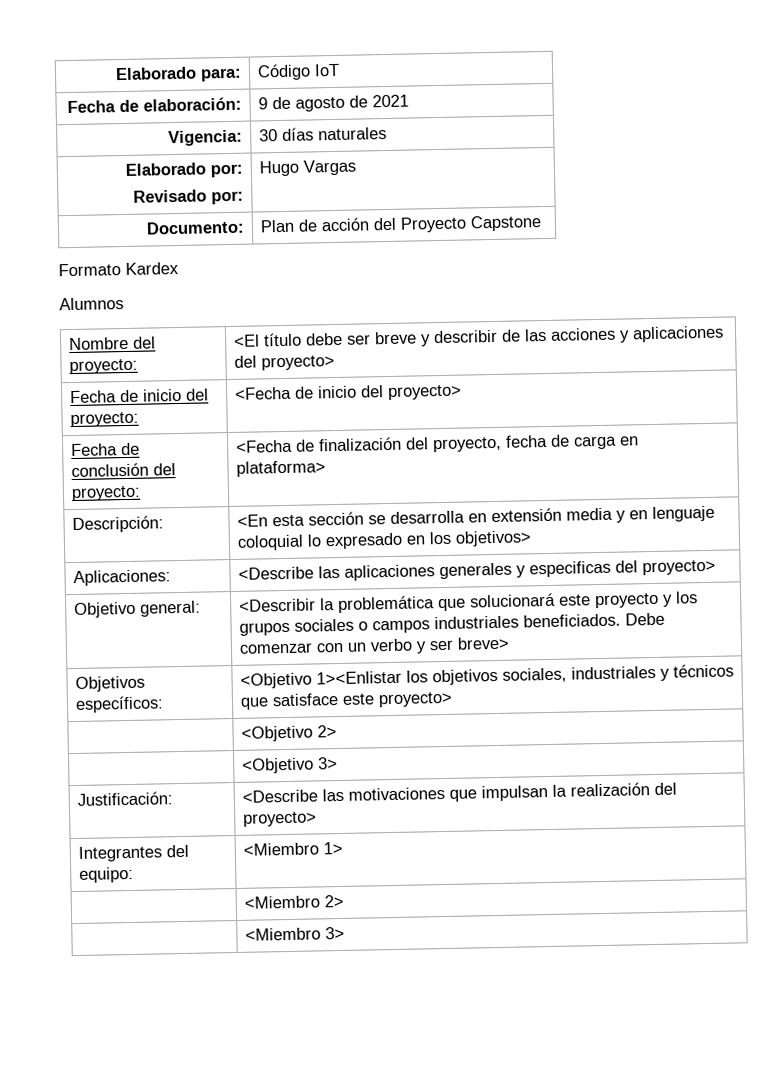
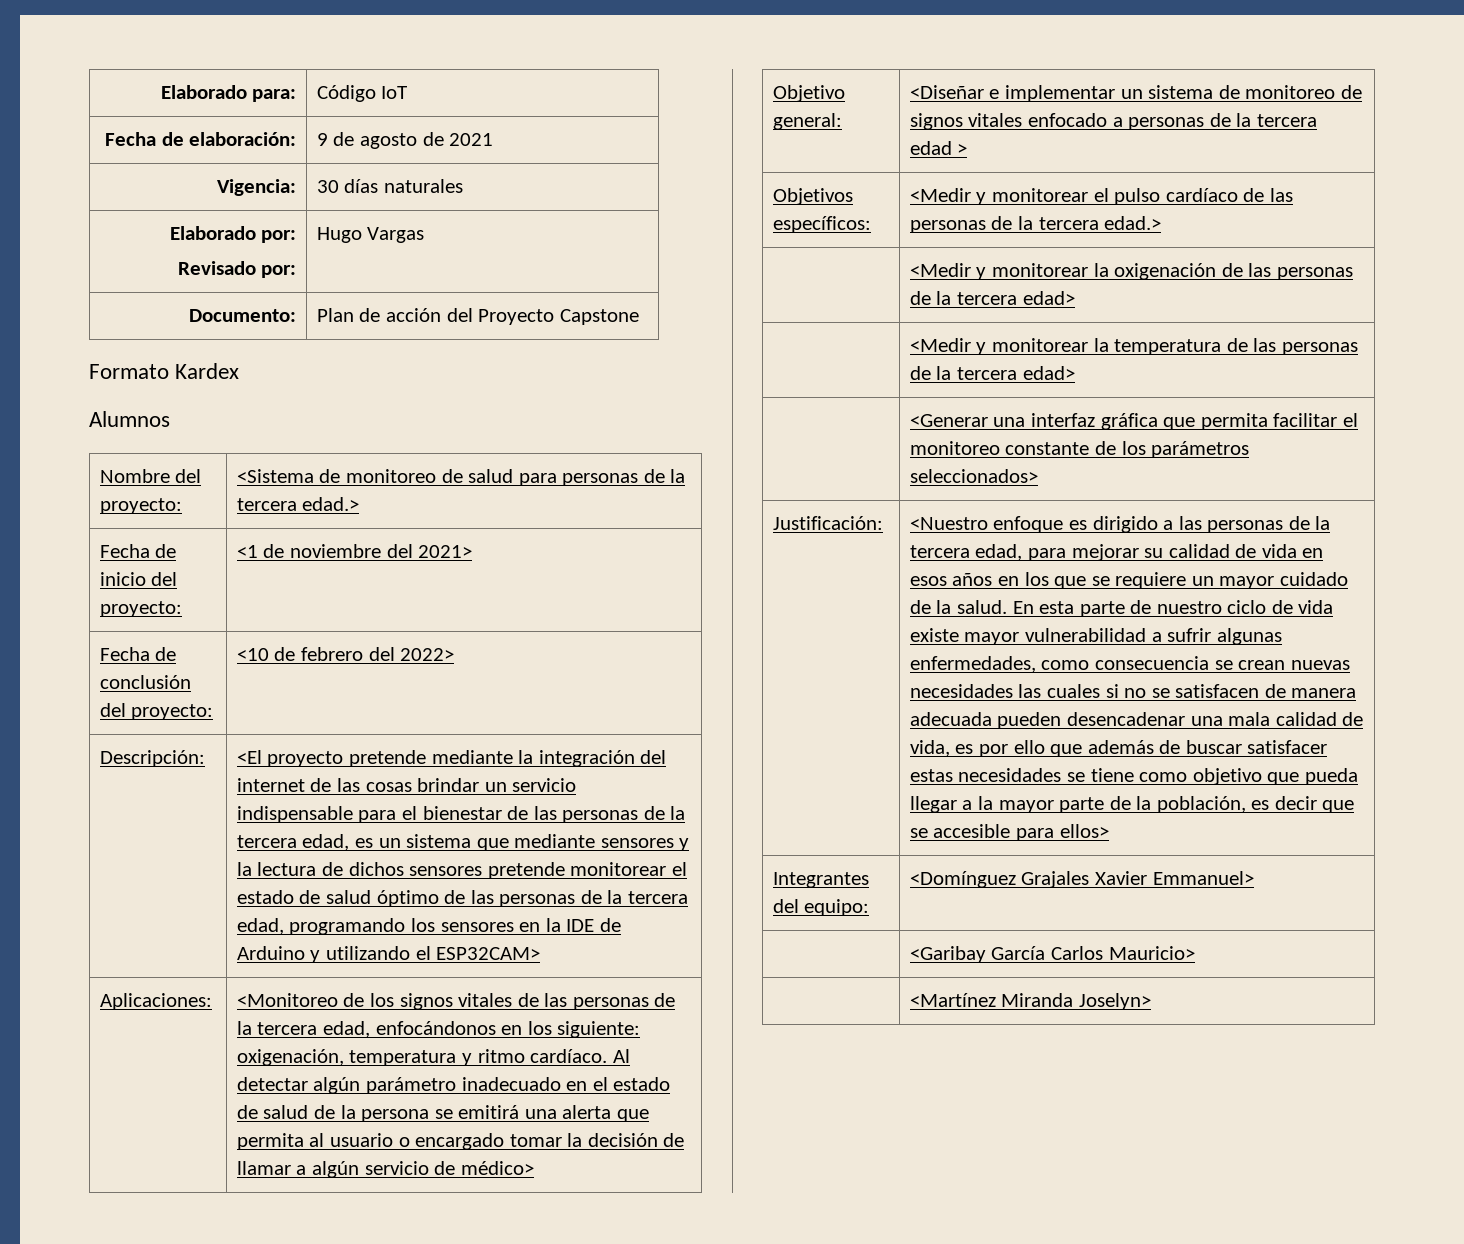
[233,325,724,347] [233,355,335,371] <El título debe ser breve y describir de las acciones y aplicaciones del proyecto> -> [236,469,686,486] [236,497,360,511] <Sistema de monitoreo de salud para personas de la tercera edad.>
[234,384,462,401] <Fecha de inicio del proyecto> -> [236,544,473,558] <1 de noviembre del 2021>
[235,434,639,453] [235,460,326,477] [71,515,164,534] [236,505,715,527] [236,530,532,551] [72,569,171,587] [237,559,716,581] [73,600,201,619] [238,591,698,614] [238,612,665,636] [238,636,510,654] [74,675,145,693] [74,695,164,714] [239,663,734,689] [239,691,453,710] [240,725,337,742] [241,757,338,774] [76,791,173,806] [241,782,677,803] [242,811,317,827] [77,844,189,862] [78,866,134,883] [242,841,343,856] [243,894,344,909] [244,926,345,941] <Fecha de finalización del proyecto, fecha de carga en plataforma> // Descripción: | <En esta sección se desarrolla en extensión media y en lenguaje coloquial lo expresado en los objetivos> // Aplicaciones: | <Describe las aplicaciones generales y especificas del proyecto> // Objetivo general: | <Describir la problemática que solucionará este proyecto y los grupos sociales o campos industriales beneficiados. Debe comenzar con un verbo y ser breve> // Objetivos específicos: | <Objetivo 1><Enlistar los objetivos sociales, industriales y técnicos que satisface este proyecto> // | <Objetivo 2> // | <Objetivo 3> // Justificación: | <Describe las motivaciones que impulsan la realización del proyecto> // Integrantes del equipo: | <Miembro 1> // | <Miembro 2> // | <Miembro 3> -> [236,647,455,661] [99,750,205,767] [236,750,667,767] [236,778,577,792] [236,806,686,823] [236,834,690,851] [236,862,687,879] [236,890,688,907] [236,918,621,935] [236,946,541,963] [99,993,212,1010] [236,993,676,1010] [236,1021,641,1038] [236,1049,630,1066] [236,1077,671,1094] [236,1105,649,1122] [236,1133,685,1150] [236,1161,534,1178] [772,85,845,102] [772,113,842,130] [909,85,1362,102] [909,113,1317,130] [909,141,968,155] [772,188,853,205] [772,216,871,233] [909,188,1293,205] [909,216,1162,233] [909,263,1353,280] [909,291,1075,305] [909,338,1358,355] [909,366,1075,380] [909,413,1358,430] [909,441,1250,458] [909,469,1038,483] [772,516,883,530] [909,516,1331,533] [909,544,1324,561] [909,572,1348,589] [909,600,1334,617] [909,628,1282,645] [909,656,1350,673] [909,684,1357,698] [909,712,1364,729] [909,740,1328,757] [909,768,1358,785] [909,796,1355,813] [909,824,1109,841] [772,872,869,888] [772,899,870,916] [909,871,1254,888] [909,946,1195,963] [909,993,1152,1010] <10 de febrero del 2022> // Descripción: | <El proyecto pretende mediante la integración del internet de las cosas brindar un servicio indispensable para el bienestar de las personas de la tercera edad, es un sistema que mediante sensores y la lectura de dichos sensores pretende monitorear el estado de salud óptimo de las personas de la tercera edad, programando los sensores en la IDE de Arduino y utilizando el ESP32CAM> // Aplicaciones: | <Monitoreo de los signos vitales de las personas de la tercera edad, enfocándonos en los siguiente: oxigenación, temperatura y ritmo cardíaco. Al detectar algún parámetro inadecuado en el estado de salud de la persona se emitirá una alerta que permita al usuario o encargado tomar la decisión de llamar a algún servicio de médico> // Objetivo general: | <Diseñar e implementar un sistema de monitoreo de signos vitales enfocado a personas de la tercera edad > // Objetivos específicos: | <Medir y monitorear el pulso cardíaco de las personas de la tercera edad.> // | <Medir y monitorear la oxigenación de las personas de la tercera edad> // | <Medir y monitorear la temperatura de las personas de la tercera edad> // | <Generar una interfaz gráfica que permita facilitar el monitoreo constante de los parámetros seleccionados> // Justificación: | <Nuestro enfoque es dirigido a las personas de la tercera edad, para mejorar su calidad de vida en esos años en los que se requiere un mayor cuidado de la salud. En esta parte de nuestro ciclo de vida existe mayor vulnerabilidad a sufrir algunas enfermedades, como consecuencia se crean nuevas necesidades las cuales si no se satisfacen de manera adecuada pueden desencadenar una mala calidad de vida, es por ello que además de buscar satisfacer estas necesidades se tiene como objetivo que pueda llegar a la mayor parte de la población, es decir que se accesible para ellos> // Integrantes del equipo: | <Domínguez Grajales Xavier Emmanuel> // | <Garibay García Carlos Mauricio> // | <Martínez Miranda Joselyn>

